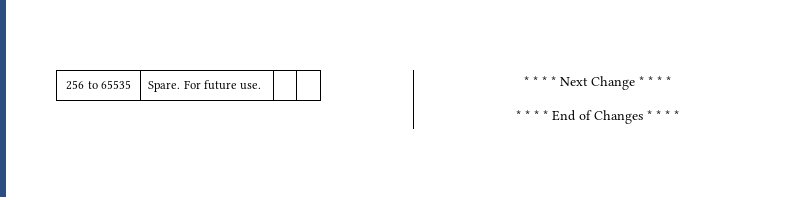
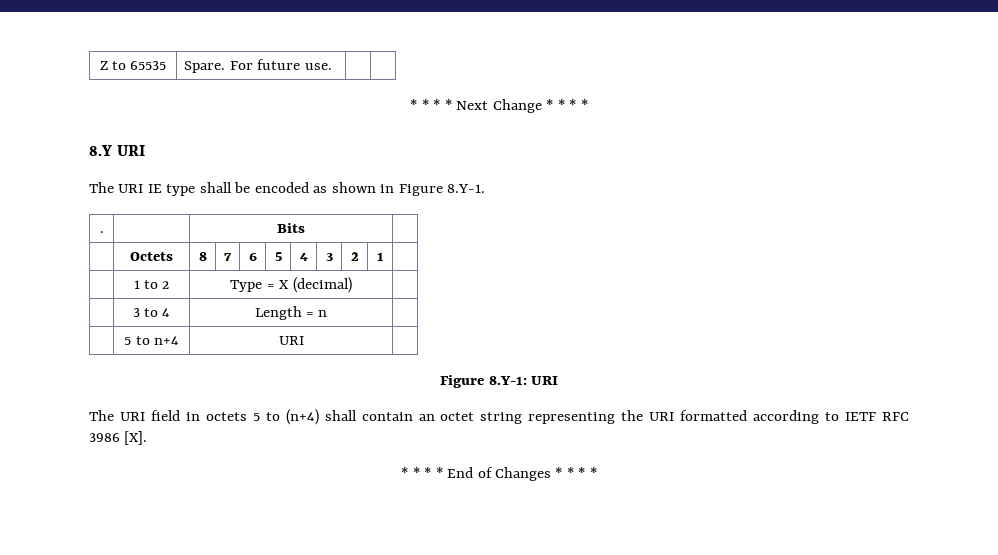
[66,80,85,90] 256 -> [99,61,108,70] Z
(671, 81) none -> [89,145,145,156] [89,182,486,196] [99,231,104,233] [277,223,305,233] [130,252,173,261] [198,252,207,261] [224,253,232,261] [248,253,257,261] [274,252,282,261] [299,253,308,261] [325,253,333,261] [350,252,359,261] [376,252,384,261] [133,280,170,289] [230,277,352,293] [132,308,171,317] [254,306,328,320] [124,336,179,345] [278,336,304,345] [440,375,558,388] [89,409,910,425] [89,431,148,445] // 8.Y URI // The URI IE type shall be encoded as shown in Figure 8.Y-1. // . | | Bits | // | Octets | 8 | 7 | 6 | 5 | 4 | 3 | 2 | 1 | // | 1 to 2 | Type = X (decimal) | // | 3 to 4 | Length = n | // | 5 to n+4 | URI | // Figure 8.Y-1: URI // The URI field in octets 5 to (n+4) shall contain an octet string representing the URI formatted according to IETF RFC 3986 [X].

